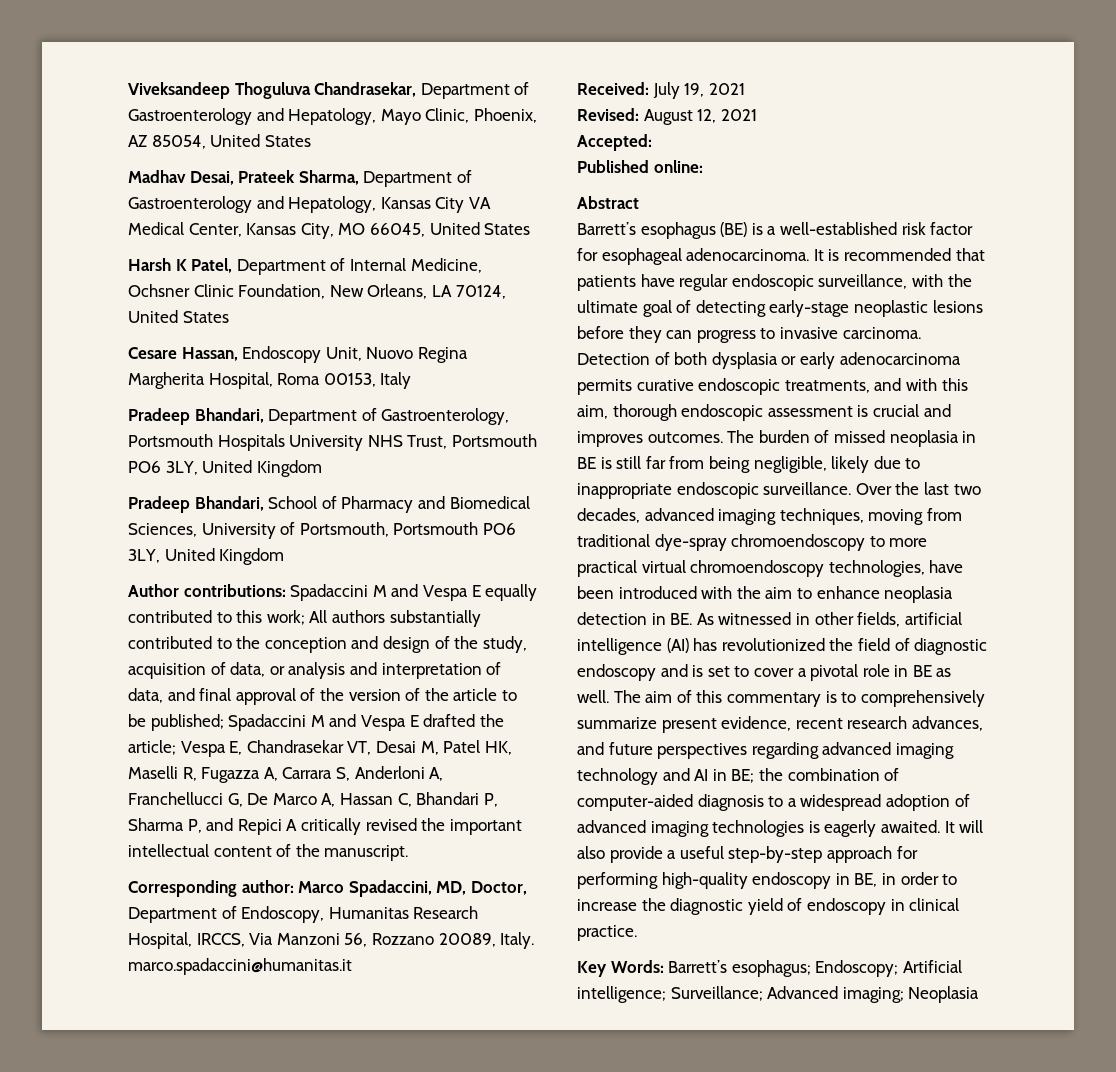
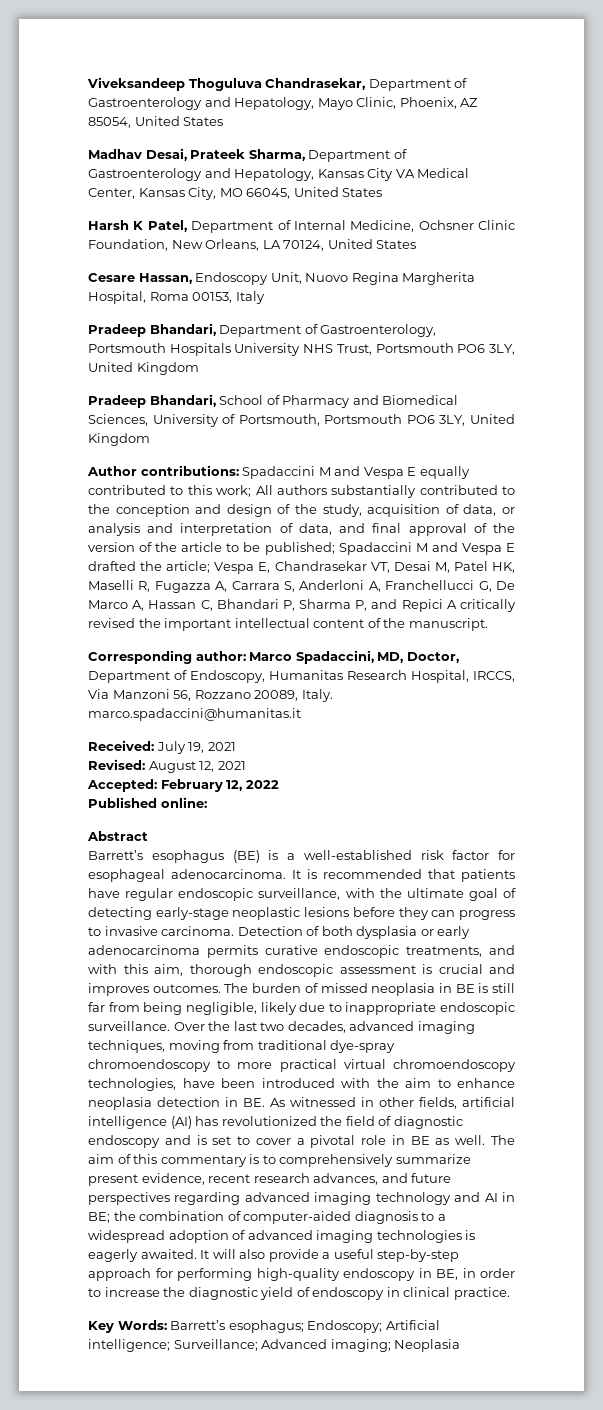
(652, 142) none -> [160,779,279,792] February 12, 2022

